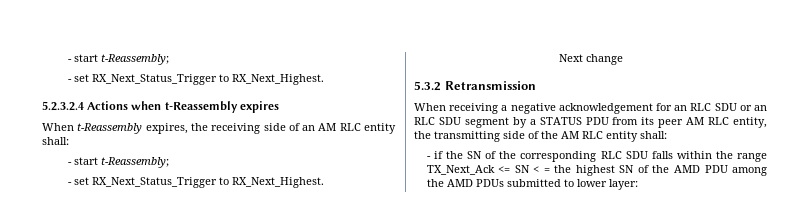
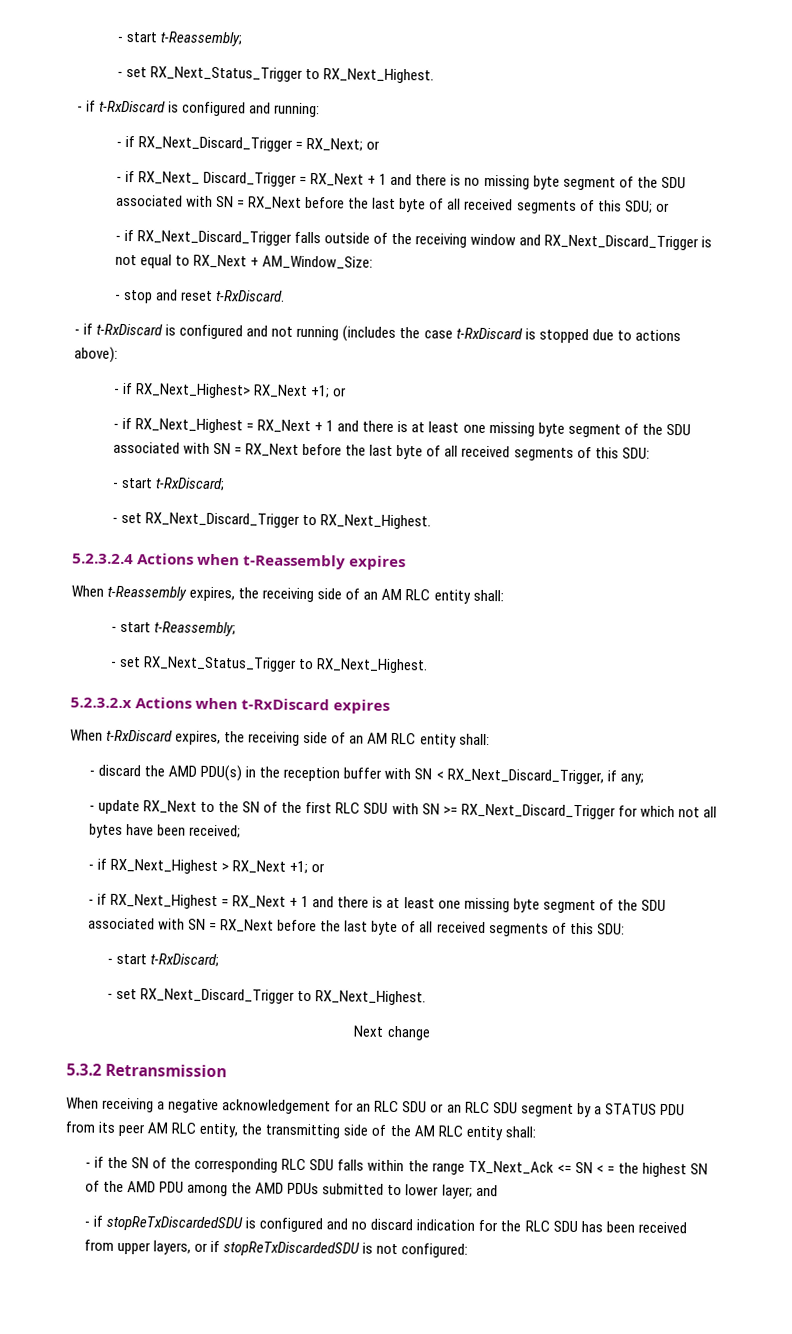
[67,54,169,65] [67,74,324,85] - start t-Reassembly; // - set RX_Next_Status_Trigger to RX_Next_Highest. -> [116,31,243,47] [116,66,435,84] [77,100,321,118] [115,135,381,152] [115,170,686,191] [115,194,670,214] [114,229,713,251] [114,254,374,270] [114,289,286,304] [74,323,681,344] [74,346,118,363] [112,382,348,399] [112,417,691,438] [112,441,650,461] [111,477,226,492] [111,512,432,530] - start t-Reassembly; // - set RX_Next_Status_Trigger to RX_Next_Highest. // - if t-RxDiscard is configured and running: // - if RX_Next_Discard_Trigger = RX_Next; or // - if RX_Next_ Discard_Trigger = RX_Next + 1 and there is no missing byte segment of the SDU associated with SN = RX_Next before the last byte of all received segments of this SDU; or // - if RX_Next_Discard_Trigger falls outside of the receiving window and RX_Next_Discard_Trigger is not equal to RX_Next + AM_Window_Size: // - stop and reset t-RxDiscard. // - if t-RxDiscard is configured and not running (includes the case t-RxDiscard is stopped due to actions above): // - if RX_Next_Highest> RX_Next +1; or // - if RX_Next_Highest = RX_Next + 1 and there is at least one missing byte segment of the SDU associated with SN = RX_Next before the last byte of all received segments of this SDU: // - start t-RxDiscard; // - set RX_Next_Discard_Trigger to RX_Next_Highest.
(324, 182) none -> [70,697,391,714] [70,729,490,748] [88,764,644,785] [88,799,717,820] [88,823,242,839] [87,858,326,875] [87,893,666,914] [87,917,625,937] [106,953,220,968] [106,988,427,1006] // 5.2.3.2.x Actions when t-RxDiscard expires // When t-RxDiscard expires, the receiving side of an AM RLC entity shall: // - discard the AMD PDU(s) in the reception buffer with SN < RX_Next_Discard_Trigger, if any; // - update RX_Next to the SN of the first RLC SDU with SN >= RX_Next_Discard_Trigger for which not all bytes have been received; // - if RX_Next_Highest > RX_Next +1; or // - if RX_Next_Highest = RX_Next + 1 and there is at least one missing byte segment of the SDU associated with SN = RX_Next before the last byte of all received segments of this SDU: // - start t-RxDiscard; // - set RX_Next_Discard_Trigger to RX_Next_Highest.
[608,179,638,190] layer: -> [441,1184,498,1199] [83,1215,687,1234] [83,1239,469,1258] layer; and // - if stopReTxDiscardedSDU is configured and no discard indication for the RLC SDU has been received from upper layers, or if stopReTxDiscardedSDU is not configured:

